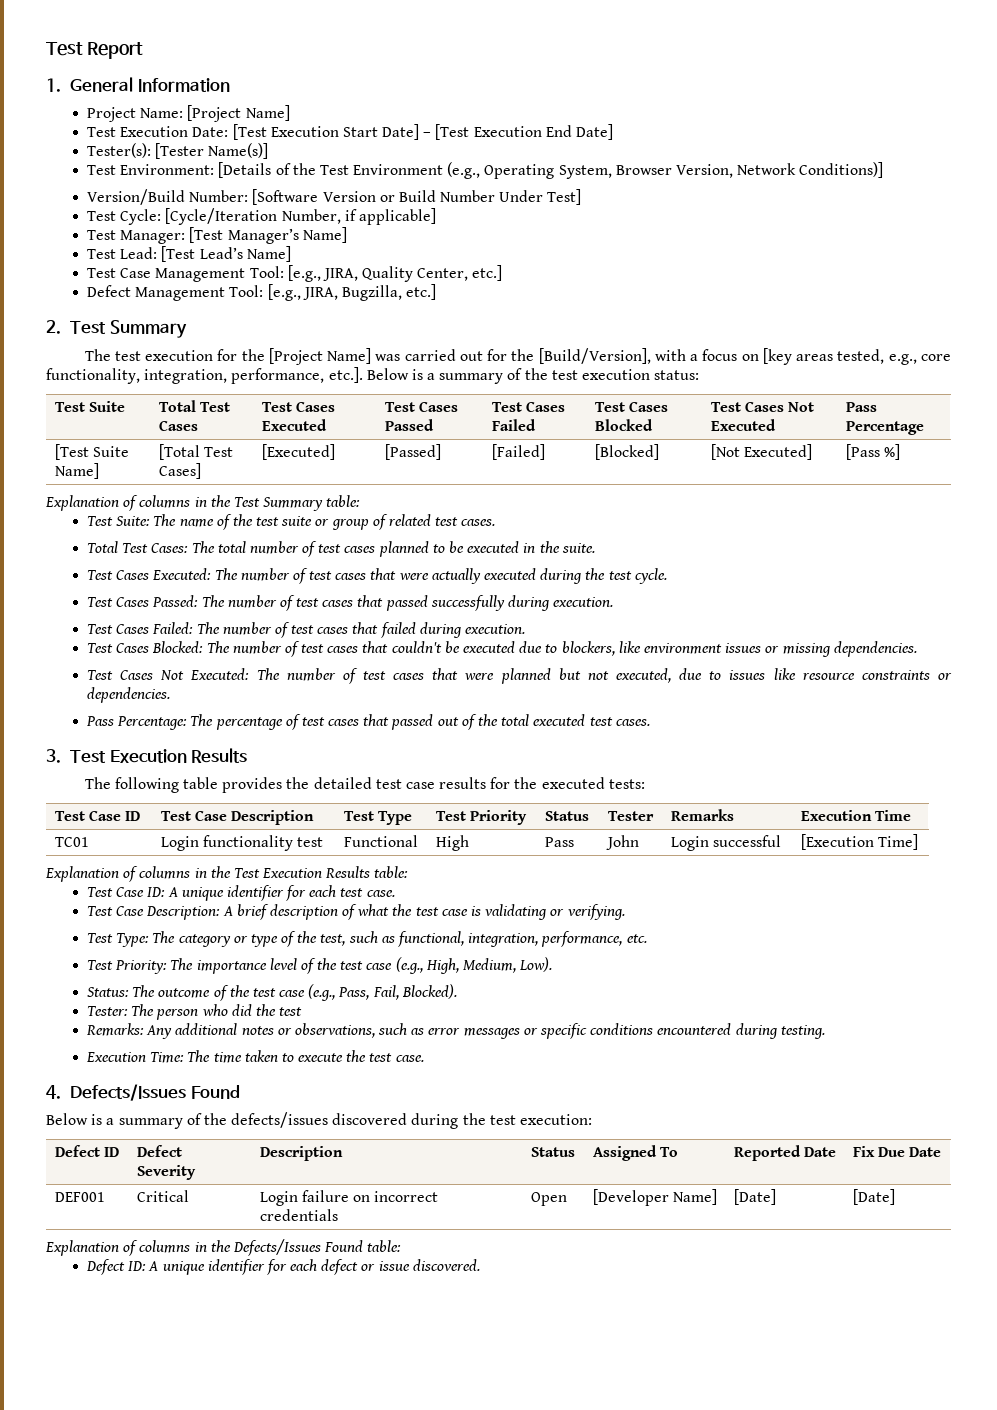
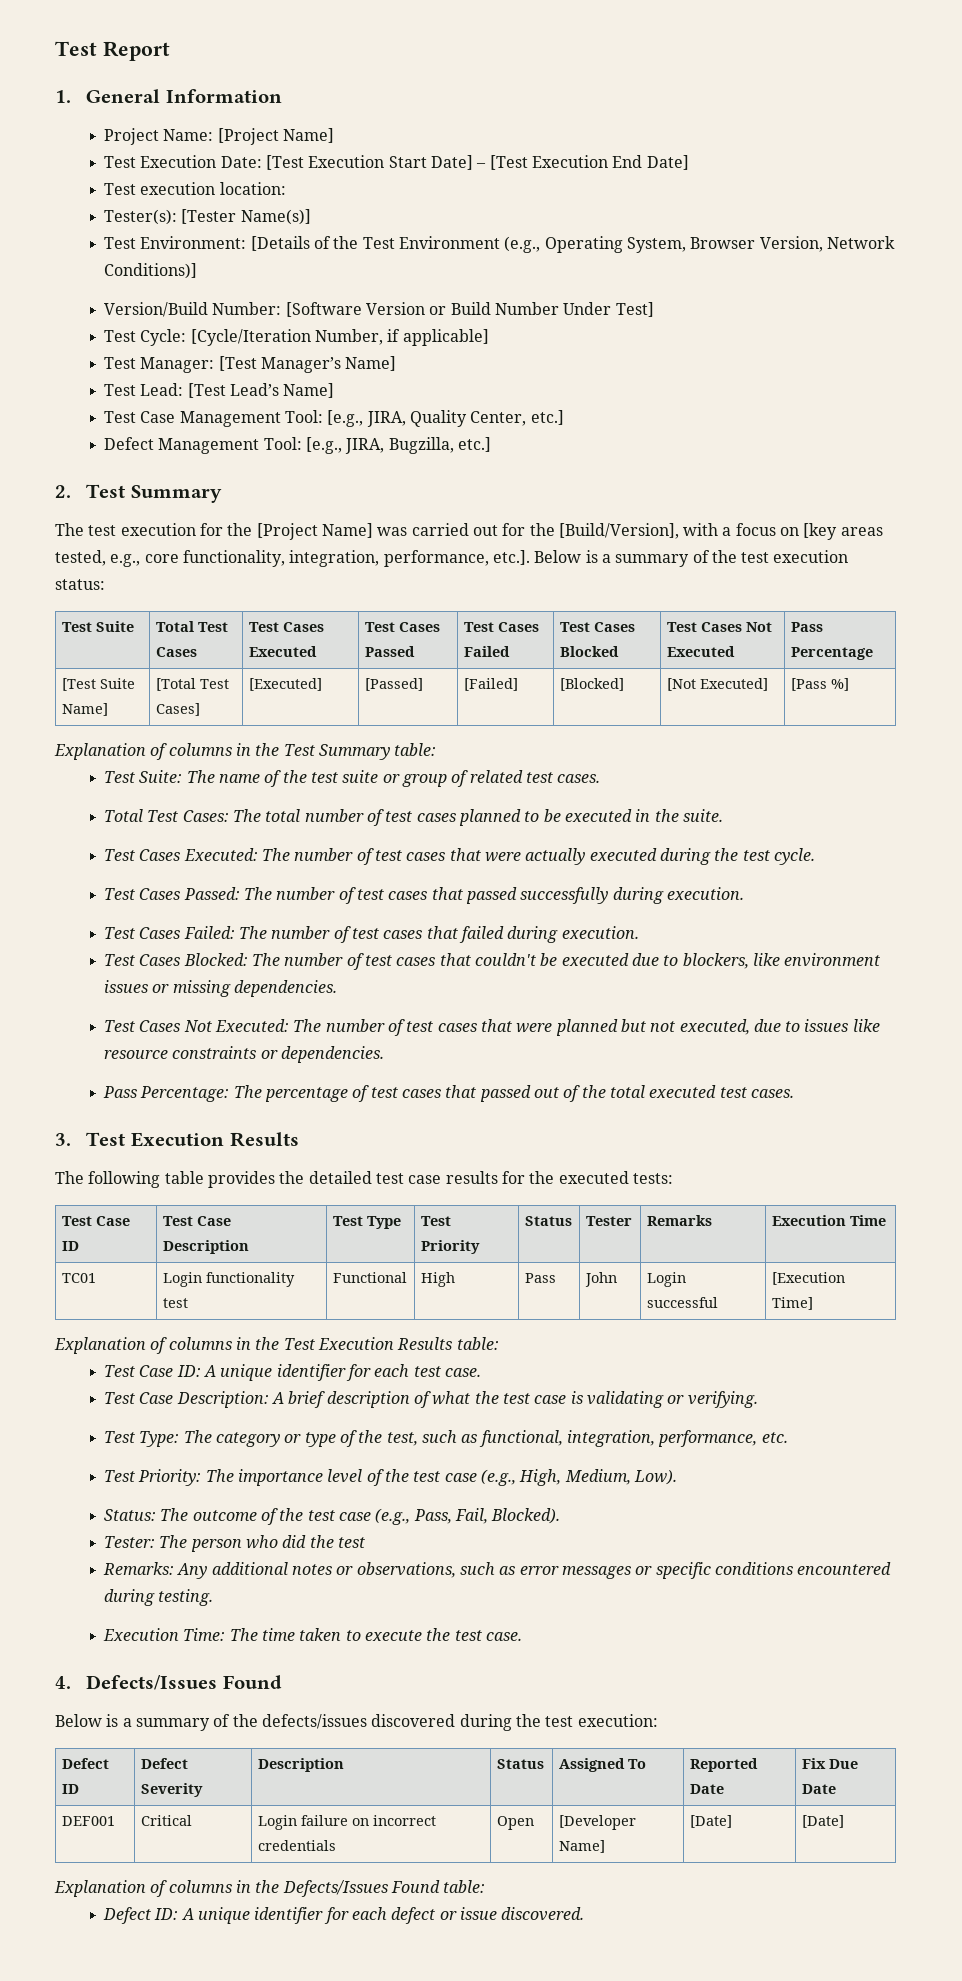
(614, 132) none -> [104,182,286,195] // Test execution location:

